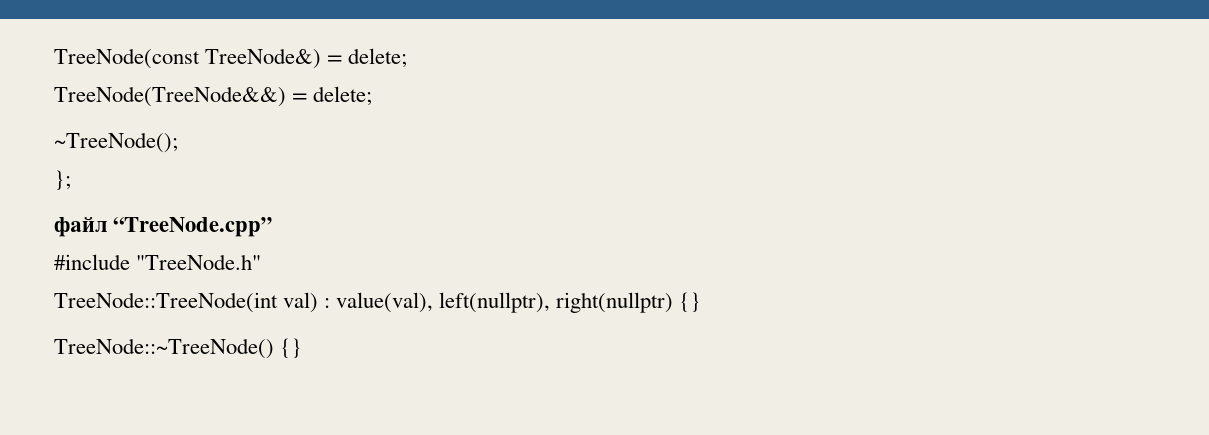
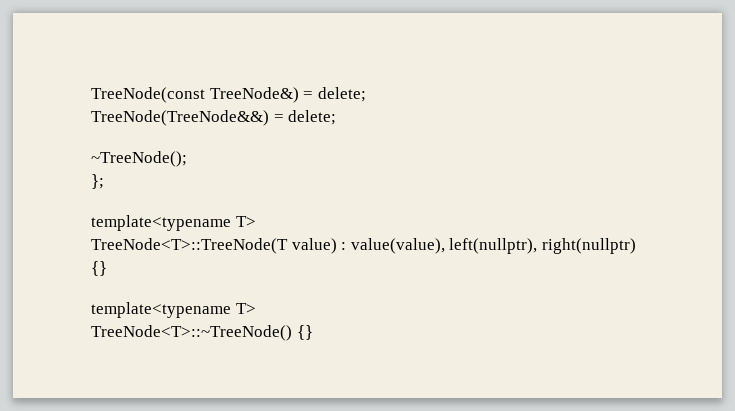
[54,217,273,237] [54,254,262,270] [54,292,434,313] файл “TreeNode.cpp” // #include "TreeNode.h" // TreeNode::TreeNode(int val) : value(val), -> [91,215,256,231] [91,238,445,254] template<typename T> // TreeNode<T>::TreeNode(T value) : value(value),
[54,338,274,359] TreeNode::~TreeNode() -> [91,302,256,318] [91,325,292,341] template<typename T> // TreeNode<T>::~TreeNode()

